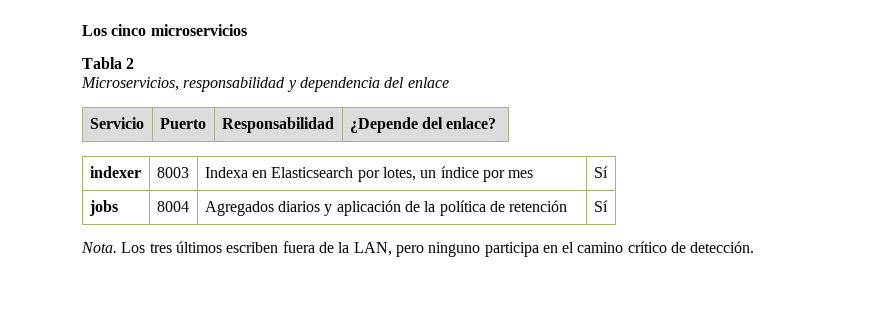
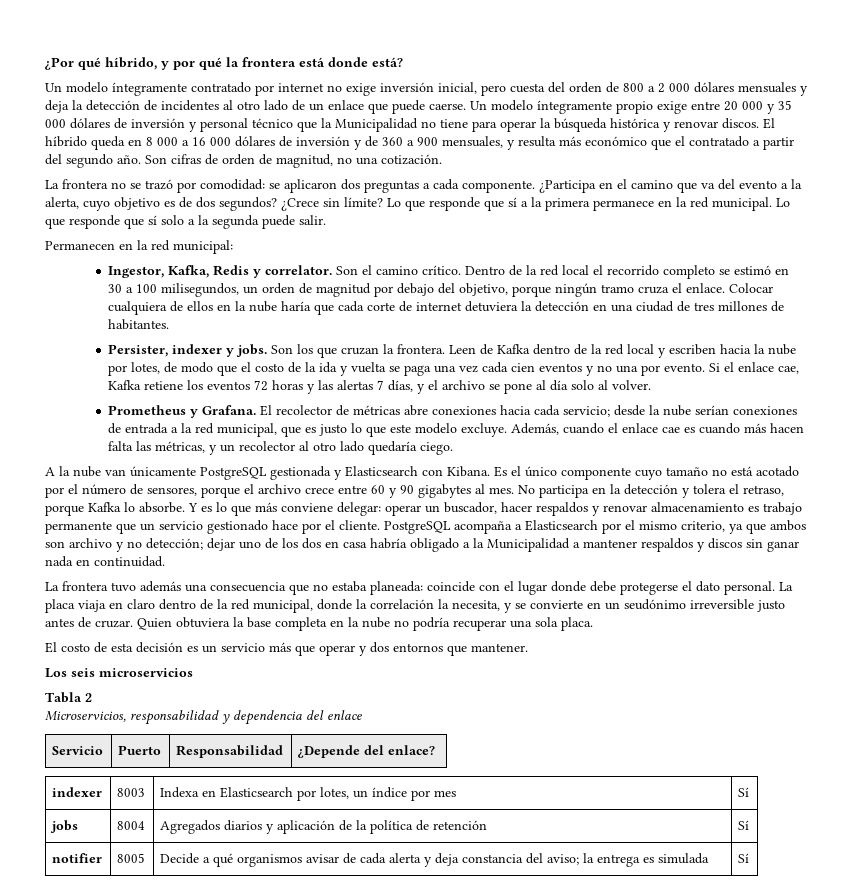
[82,24,147,36] Los cinco -> [45,57,403,70] [45,82,808,96] [45,100,792,114] [45,118,775,132] [45,136,794,150] [45,154,442,168] [45,179,802,193] [45,197,790,211] [45,215,326,229] [45,240,233,254] [108,265,790,279] [108,283,774,297] [108,301,785,315] [108,319,170,330] [108,344,797,358] [108,362,800,376] [108,380,652,394] [108,405,798,418] [108,423,805,437] [108,441,454,455] [45,466,799,480] [45,484,784,498] [45,502,802,516] [45,520,806,534] [45,538,799,552] [45,556,165,567] [45,581,793,595] [45,599,785,613] [45,617,593,631] [45,642,528,656] [45,668,95,678] ¿Por qué híbrido, y por qué la frontera está donde está? // Un modelo íntegramente contratado por internet no exige inversión inicial, pero cuesta del orden de 800 a 2 000 dólares mensuales y deja la detección de incidentes al otro lado de un enlace que puede caerse. Un modelo íntegramente propio exige entre 20 000 y 35 000 dólares de inversión y personal técnico que la Municipalidad no tiene para operar la búsqueda histórica y renovar discos. El híbrido queda en 8 000 a 16 000 dólares de inversión y de 360 a 900 mensuales, y resulta más económico que el contratado a partir del segundo año. Son cifras de orden de magnitud, no una cotización. // La frontera no se trazó por comodidad: se aplicaron dos preguntas a cada componente. ¿Participa en el camino que va del evento a la alerta, cuyo objetivo es de dos segundos? ¿Crece sin límite? Lo que responde que sí a la primera permanece en la red municipal. Lo que responde que sí solo a la segunda puede salir. // Permanecen en la red municipal: // Ingestor, Kafka, Redis y correlator. Son el camino crítico. Dentro de la red local el recorrido completo se estimó en 30 a 100 milisegundos, un orden de magnitud por debajo del objetivo, porque ningún tramo cruza el enlace. Colocar cualquiera de ellos en la nube haría que cada corte de internet detuviera la detección en una ciudad de tres millones de habitantes. // Persister, indexer y jobs. Son los que cruzan la frontera. Leen de Kafka dentro de la red local y escriben hacia la nube por lotes, de modo que el costo de la ida y vuelta se paga una vez cada cien eventos y no una por evento. Si el enlace cae, Kafka retiene los eventos 72 horas y las alertas 7 días, y el archivo se pone al día solo al volver. // Prometheus y Grafana. El recolector de métricas abre conexiones hacia cada servicio; desde la nube serían conexiones de entrada a la red municipal, que es justo lo que este modelo excluye. Además, cuando el enlace cae es cuando más hacen falta las métricas, y un recolector al otro lado quedaría ciego. // A la nube van únicamente PostgreSQL gestionada y Elasticsearch con Kibana. Es el único componente cuyo tamaño no está acotado por el número de sensores, porque el archivo crece entre 60 y 90 gigabytes al mes. No participa en la detección y tolera el retraso, porque Kafka lo absorbe. Y es lo que más conviene delegar: operar un buscador, hacer respaldos y renovar almacenamiento es trabajo permanente que un servicio gestionado hace por el cliente. PostgreSQL acompaña a Elasticsearch por el mismo criterio, ya que ambos son archivo y no detección; dejar uno de los dos en casa habría obligado a la Municipalidad a mantener respaldos y discos sin ganar nada en continuidad. // La frontera tuvo además una consecuencia que no estaba planeada: coincide con el lugar donde debe protegerse el dato personal. La placa viaja en claro dentro de la red municipal, donde la correlación la necesita, y se convierte en un seudónimo irreversible justo antes de cruzar. Quien obtuviera la base completa en la nube no podría recuperar una sola placa. // El costo de esta decisión es un servicio más que operar y dos entornos que mantener. // Los seis
[81,241,755,257] // Nota. Los tres últimos escriben fuera de la LAN, pero ninguno participa en el camino crítico de detección. -> [52,853,103,863] [117,853,146,863] [160,853,710,867] [738,853,750,863] // notifier | 8005 | Decide a qué organismos avisar de cada alerta y deja constancia del aviso; la entrega es simulada | Sí

